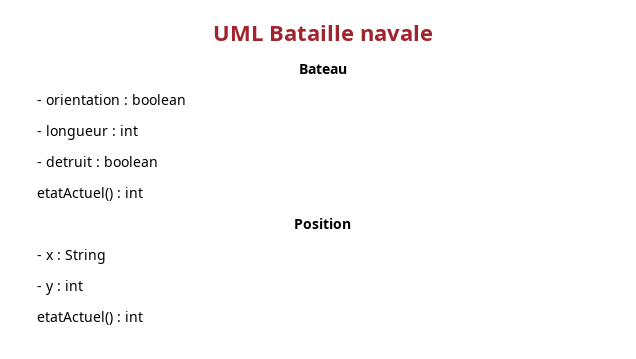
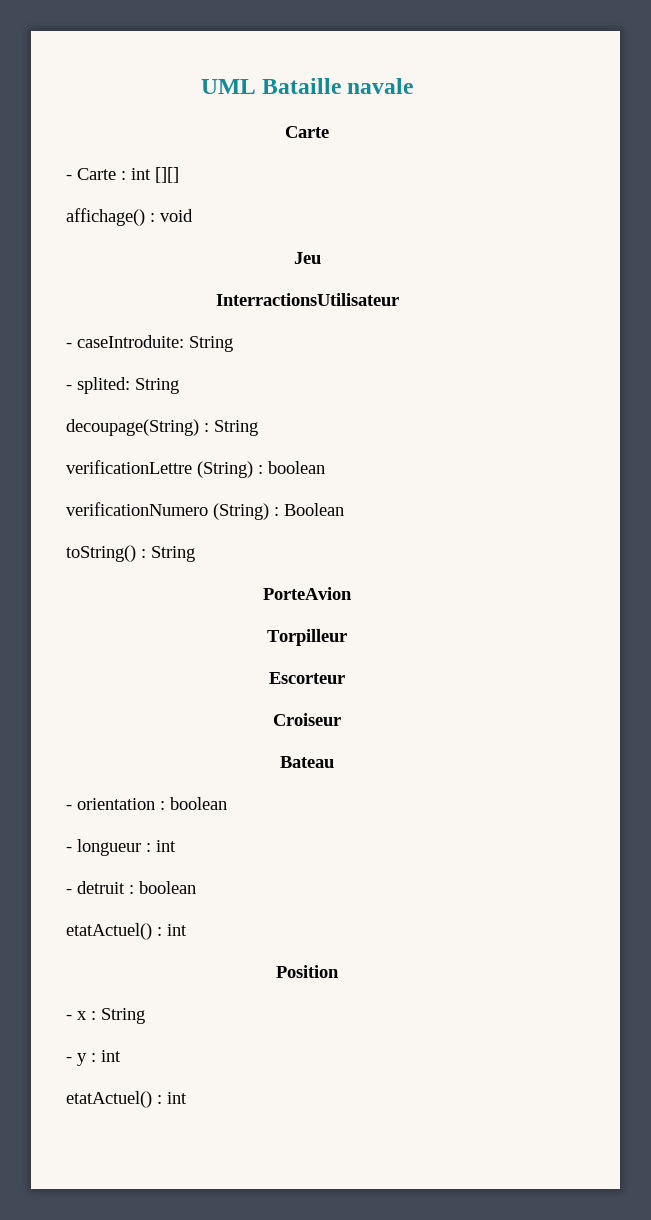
(433, 33) none -> [285,126,329,138] [66,167,179,183] [66,208,193,226] [293,252,321,264] [215,293,399,306] [66,335,233,352] [66,377,179,394] [66,419,258,436] [66,460,325,478] [66,502,344,520] [66,545,195,562] [263,587,352,600] [267,629,347,646] [269,672,345,684] [273,713,341,726] // Carte // - Carte : int [][] // affichage() : void // Jeu // InterractionsUtilisateur // - caseIntroduite: String // - splited: String // decoupage(String) : String // verificationLettre (String) : boolean // verificationNumero (String) : Boolean // toString() : String // PorteAvion // Torpilleur // Escorteur // Croiseur

